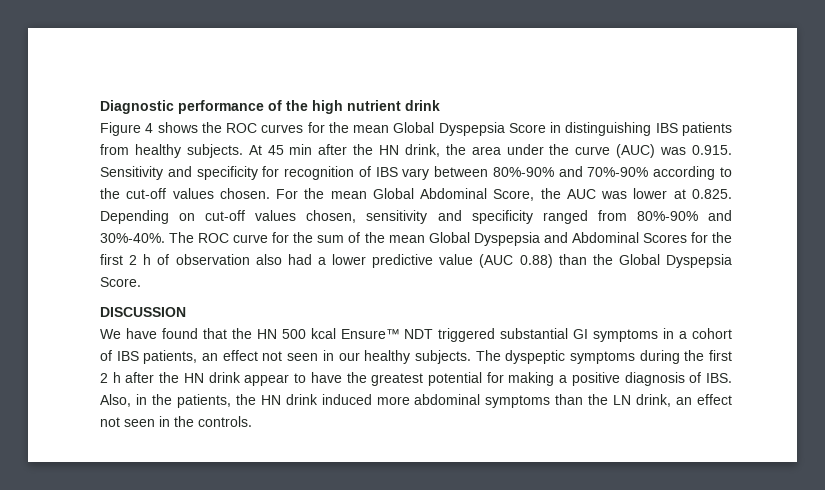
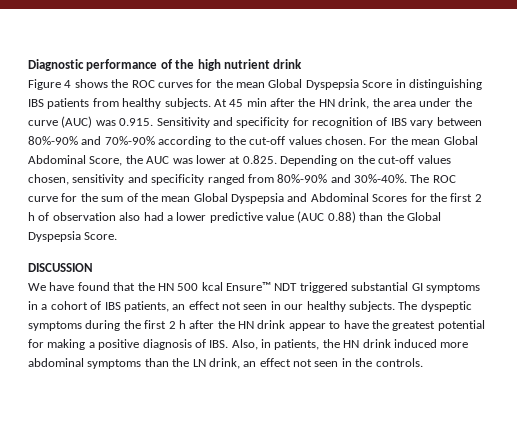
(196, 217) none -> [357,155,375,164] the
[151,394,172,405] the -> (271, 343) none

